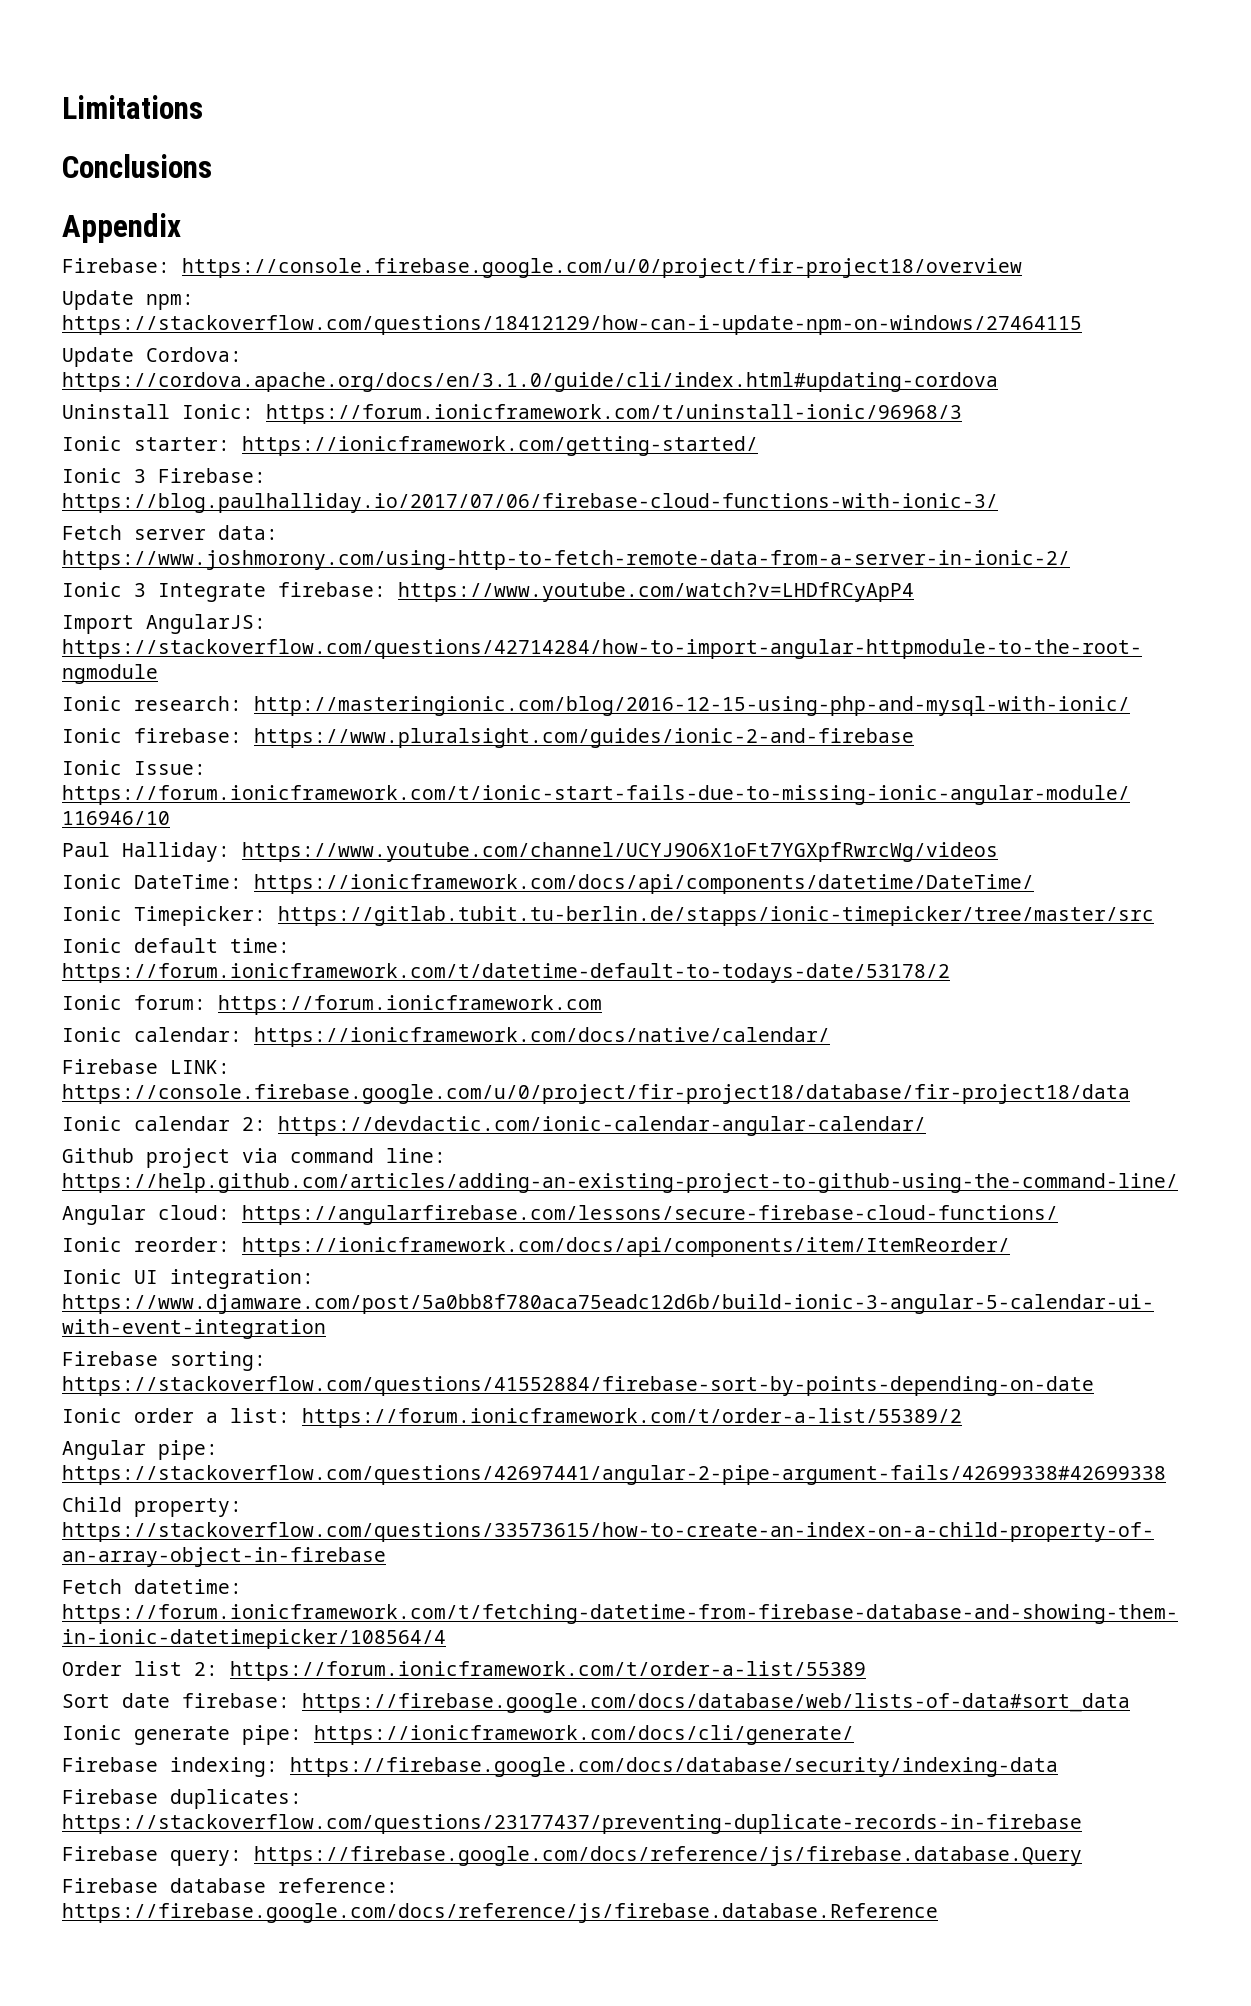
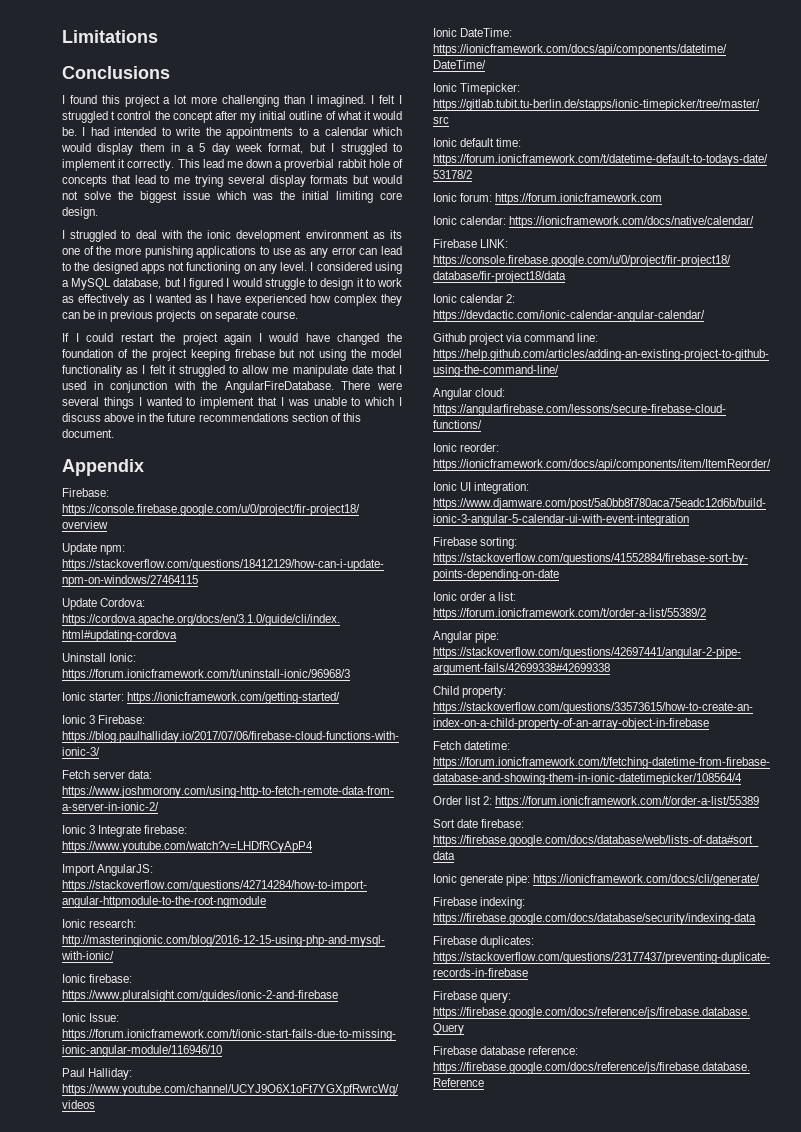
(212, 166) none -> [62,95,403,107] [62,111,403,123] [62,127,402,139] [61,143,403,155] [62,159,404,171] [62,175,403,187] [62,191,402,203] [62,207,98,219] [62,230,402,242] [62,246,403,258] [62,262,402,274] [62,278,402,290] [62,294,402,306] [62,310,298,322] [62,333,402,345] [62,349,402,361] [62,365,403,377] [62,381,402,393] [62,397,402,409] [62,413,361,422] [62,429,114,438] // I found this project a lot more challenging than I imagined. I felt I struggled t control the concept after my initial outline of what it would be. I had intended to write the appointments to a calendar which would display them in a 5 day week format, but I struggled to implement it correctly. This lead me down a proverbial rabbit hole of concepts that lead to me trying several display formats but would not solve the biggest issue which was the initial limiting core design. // I struggled to deal with the ionic development environment as its one of the more punishing applications to use as any error can lead to the designed apps not functioning on any level. I considered using a MySQL database, but I figured I would struggle to design it to work as effectively as I wanted as I have experienced how complex they can be in previous projects on separate course. // If I could restart the project again I would have changed the foundation of the project keeping firebase but not using the model functionality as I felt it struggled to allow me manipulate date that I used in conjunction with the AngularFireDatabase. There were several things I wanted to implement that I was unable to which I discuss above in the future recommendations section of this document.

